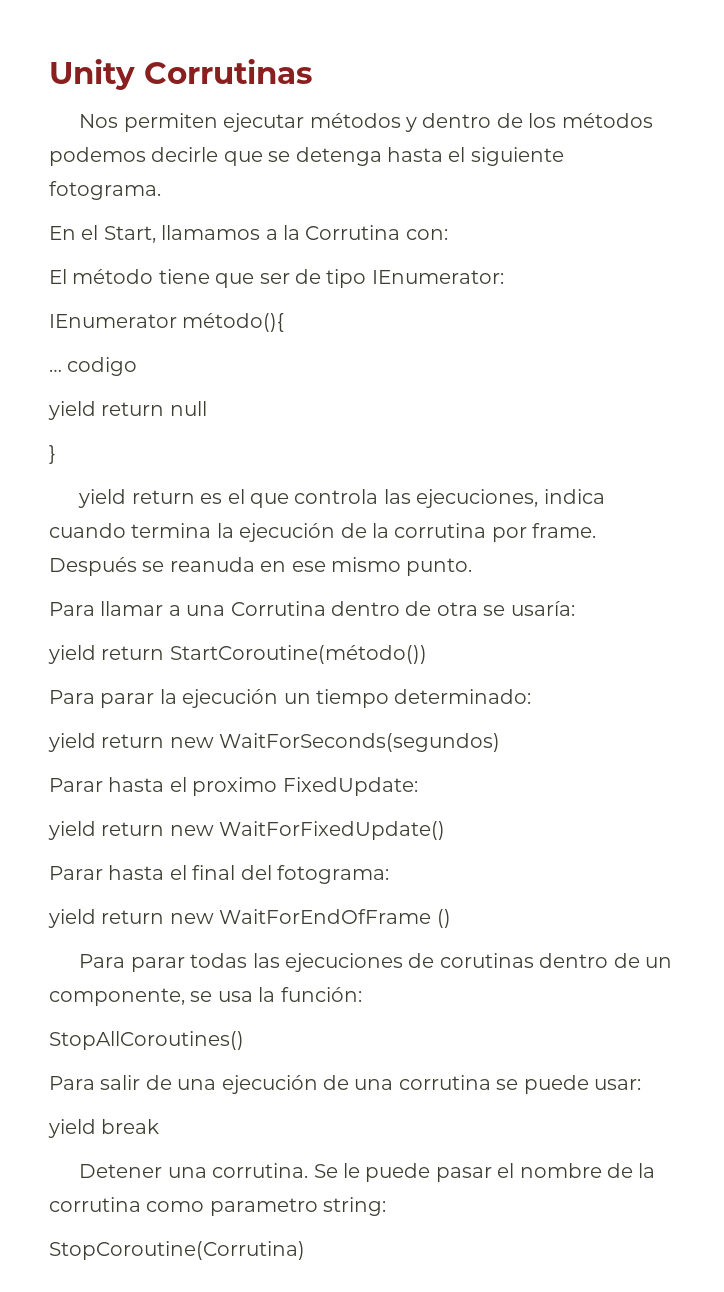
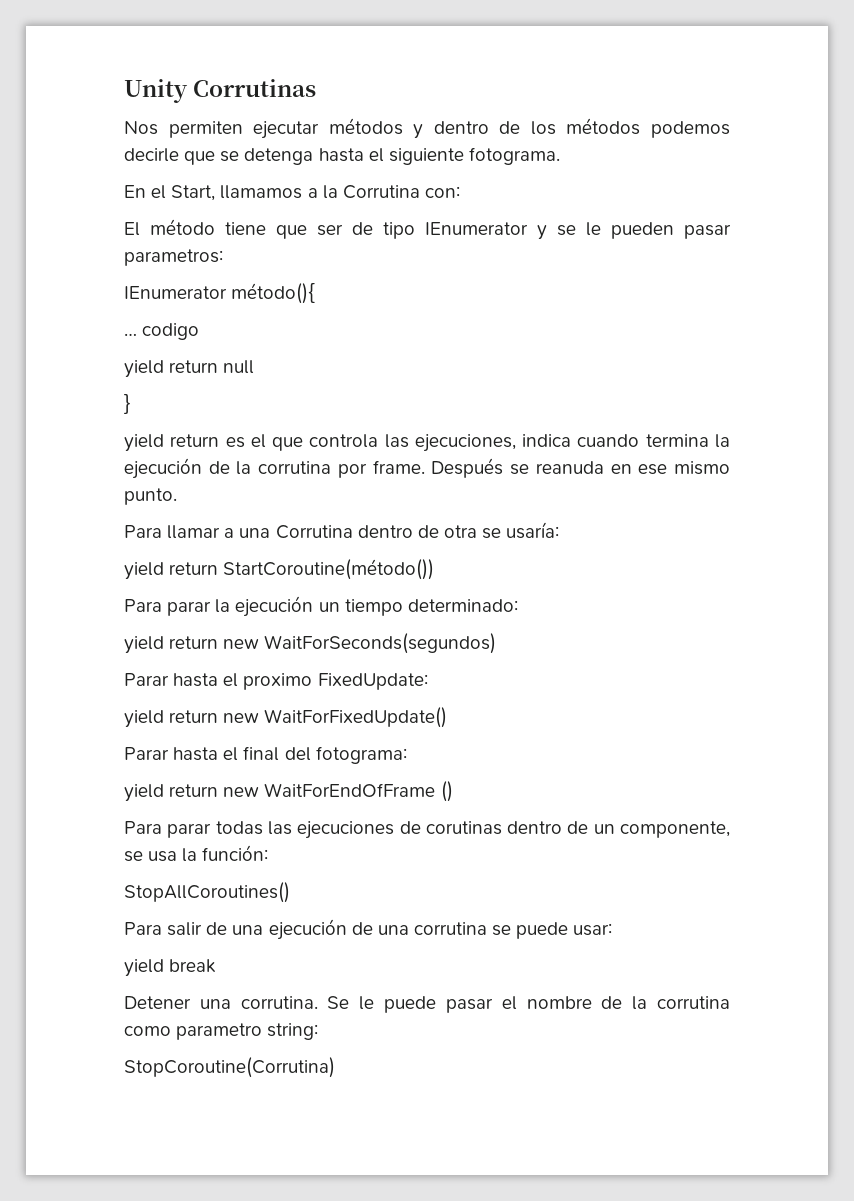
[371,270,504,284] IEnumerator: -> [425,222,731,240] [124,249,223,266] IEnumerator y se le pueden pasar parametros:

